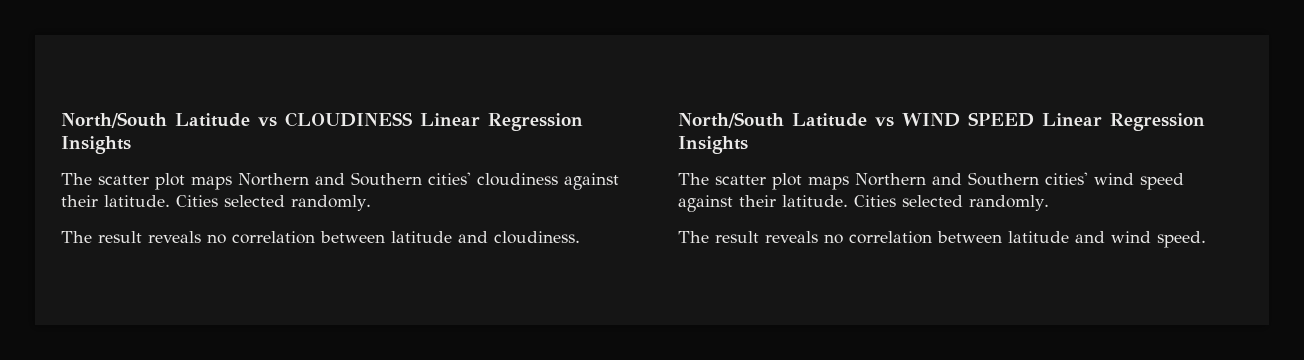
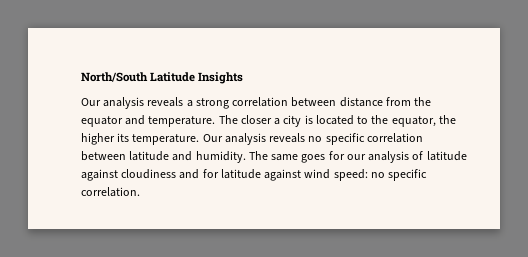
[61,112,583,131] [61,136,131,154] [61,172,619,190] [61,195,371,211] [61,231,580,244] [678,112,1205,131] [678,136,748,154] [678,172,1184,190] [678,195,1049,212] [678,231,1206,248] North/South Latitude vs CLOUDINESS Linear Regression Insights // The scatter plot maps Northern and Southern cities' cloudiness against their latitude. Cities selected randomly. // The result reveals no correlation between latitude and cloudiness. // North/South Latitude vs WIND SPEED Linear Regression Insights // The scatter plot maps Northern and Southern cities' wind speed against their latitude. Cities selected randomly. // The result reveals no correlation between latitude and wind speed. -> [81,72,244,84] [81,97,432,109] [81,115,456,127] [81,133,423,145] [81,151,467,163] [81,169,428,181] [81,187,140,197] North/South Latitude Insights // Our analysis reveals a strong correlation between distance from the equator and temperature. The closer a city is located to the equator, the higher its temperature. Our analysis reveals no specific correlation between latitude and humidity. The same goes for our analysis of latitude against cloudiness and for latitude against wind speed: no specific correlation.

